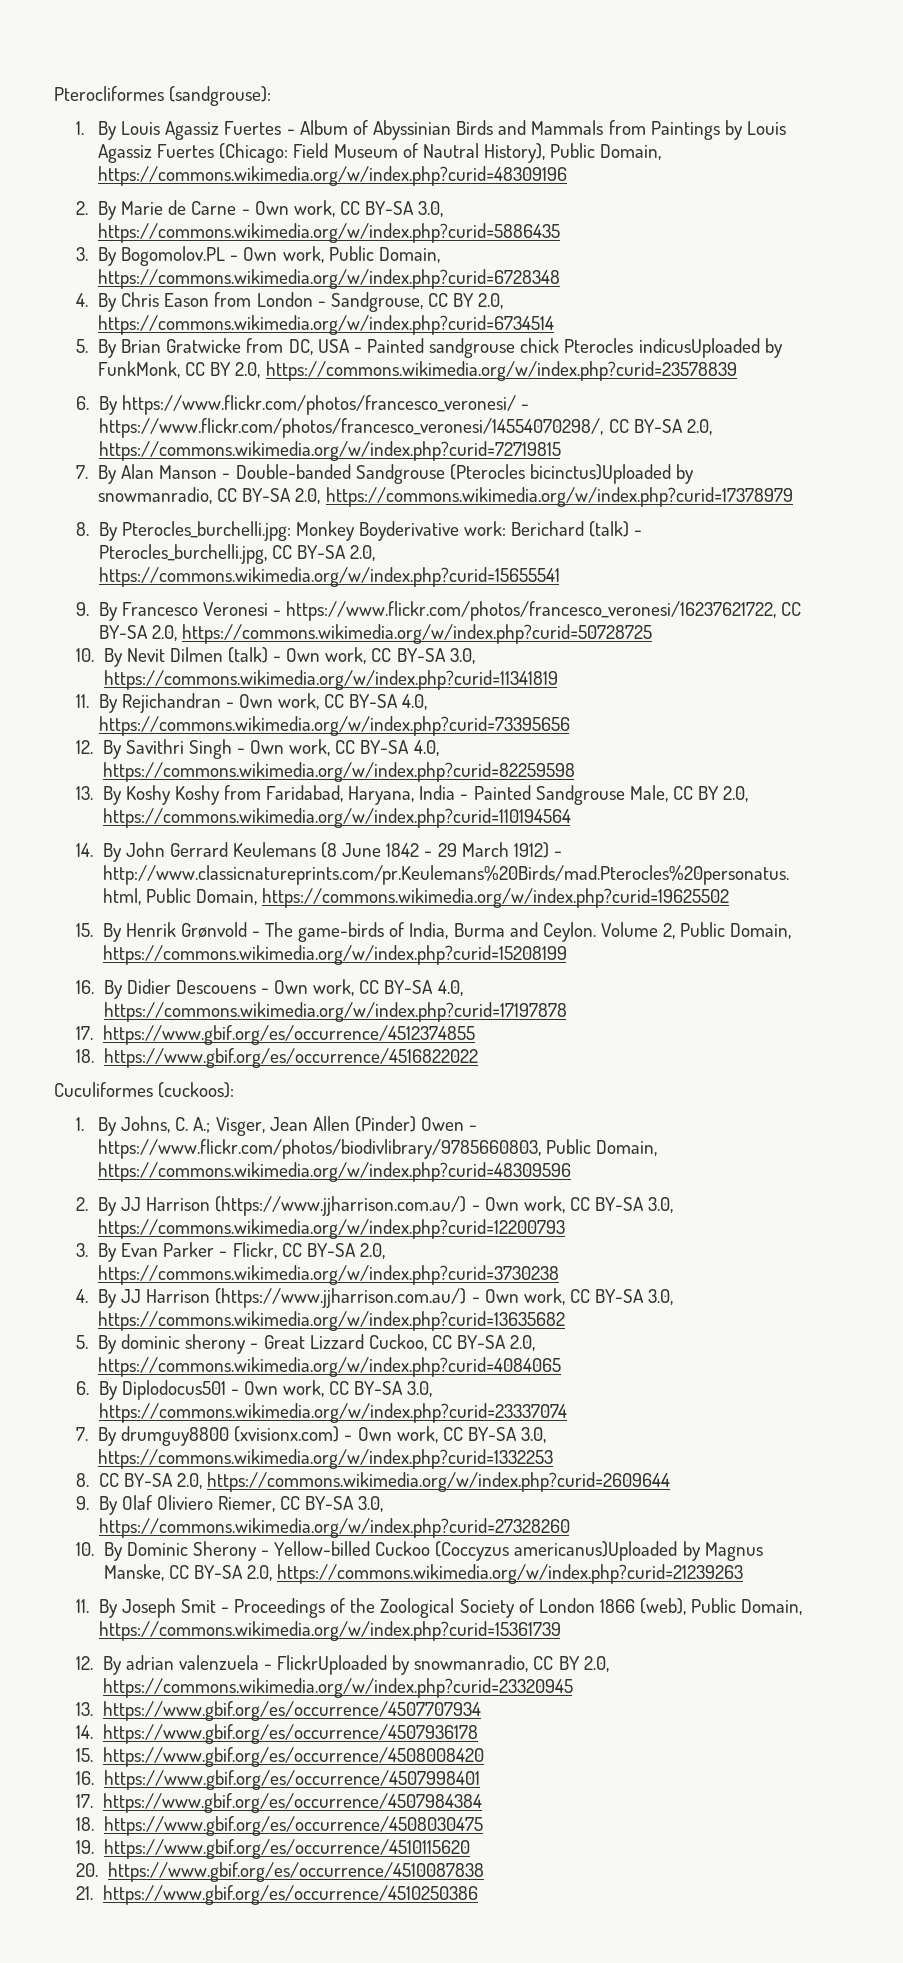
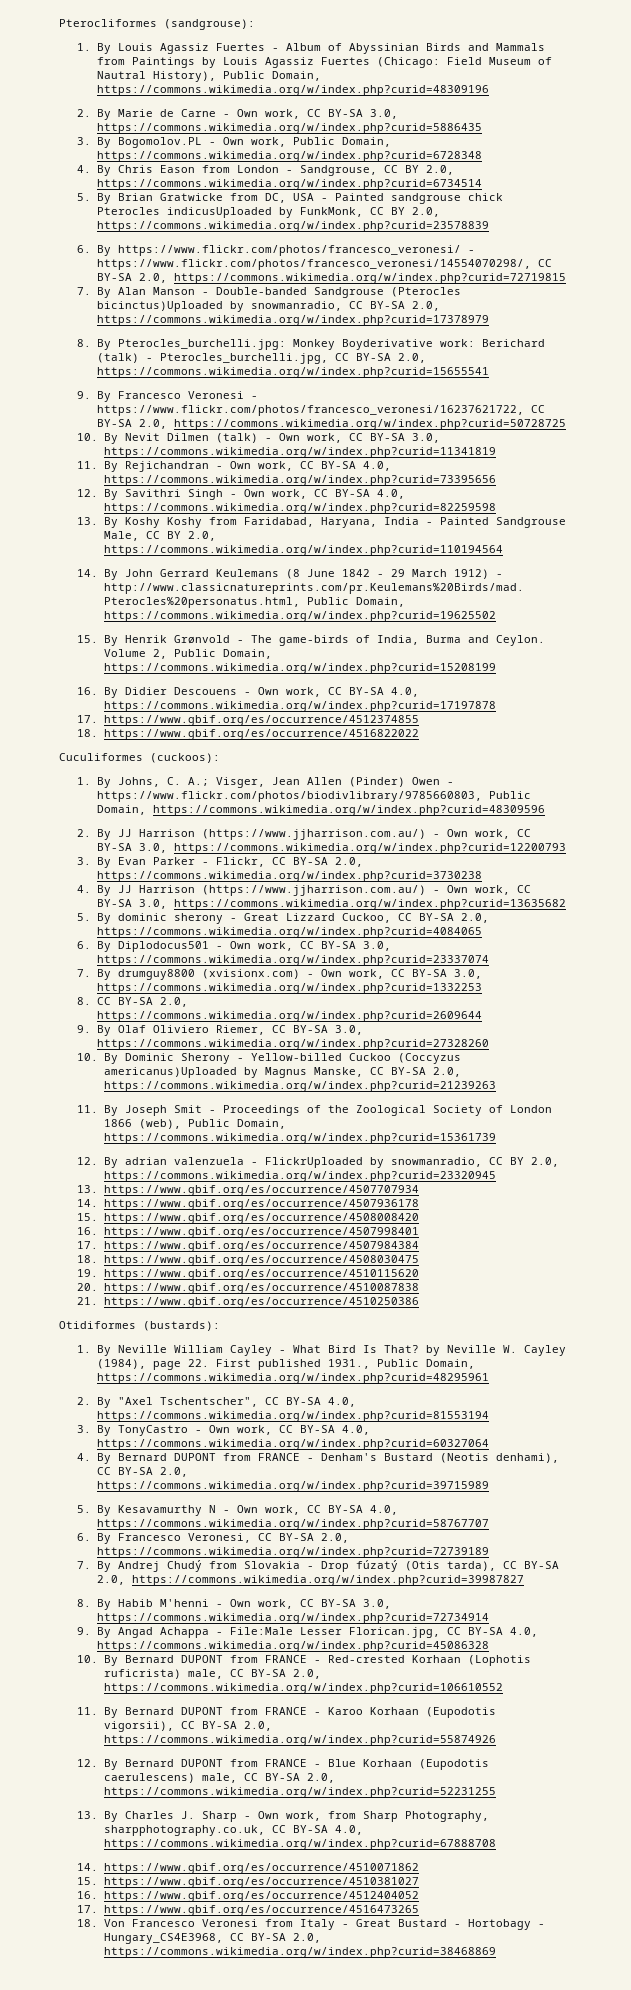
(479, 1895) none -> [59,1321,220,1331] [77,1345,566,1356] [96,1359,475,1370] [96,1373,489,1384] [77,1397,356,1408] [96,1411,489,1422] [77,1425,370,1436] [96,1439,489,1450] [77,1453,559,1464] [96,1467,188,1477] [96,1481,489,1492] [77,1505,398,1516] [96,1519,489,1530] [77,1533,349,1544] [96,1547,489,1558] [77,1560,559,1572] [96,1575,524,1586] [77,1599,391,1610] [96,1613,489,1624] [77,1627,538,1638] [96,1641,489,1652] [77,1655,531,1666] [103,1669,321,1679] [103,1683,503,1694] [77,1707,496,1718] [103,1721,272,1732] [103,1735,496,1746] [77,1759,489,1770] [103,1773,335,1783] [103,1787,496,1798] [77,1811,489,1822] [103,1825,363,1836] [103,1839,496,1850] [77,1863,419,1874] [77,1877,419,1888] [77,1891,419,1902] [77,1905,419,1916] [77,1919,545,1930] [103,1933,321,1944] [103,1947,496,1958] // Otidiformes (bustards): // 1. By Neville William Cayley - What Bird Is That? by Neville W. Cayley (1984), page 22. First published 1931., Public Domain, https://commons.wikimedia.org/w/index.php?curid=48295961 // 2. By "Axel Tschentscher", CC BY-SA 4.0, https://commons.wikimedia.org/w/index.php?curid=81553194 // 3. By TonyCastro - Own work, CC BY-SA 4.0, https://commons.wikimedia.org/w/index.php?curid=60327064 // 4. By Bernard DUPONT from FRANCE - Denham's Bustard (Neotis denhami), CC BY-SA 2.0, https://commons.wikimedia.org/w/index.php?curid=39715989 // 5. By Kesavamurthy N - Own work, CC BY-SA 4.0, https://commons.wikimedia.org/w/index.php?curid=58767707 // 6. By Francesco Veronesi, CC BY-SA 2.0, https://commons.wikimedia.org/w/index.php?curid=72739189 // 7. By Andrej Chudý from Slovakia - Drop fúzatý (Otis tarda), CC BY-SA 2.0, https://commons.wikimedia.org/w/index.php?curid=39987827 // 8. By Habib M'henni - Own work, CC BY-SA 3.0, https://commons.wikimedia.org/w/index.php?curid=72734914 // 9. By Angad Achappa - File:Male Lesser Florican.jpg, CC BY-SA 4.0, https://commons.wikimedia.org/w/index.php?curid=45086328 // 10. By Bernard DUPONT from FRANCE - Red-crested Korhaan (Lophotis ruficrista) male, CC BY-SA 2.0, https://commons.wikimedia.org/w/index.php?curid=106610552 // 11. By Bernard DUPONT from FRANCE - Karoo Korhaan (Eupodotis vigorsii), CC BY-SA 2.0, https://commons.wikimedia.org/w/index.php?curid=55874926 // 12. By Bernard DUPONT from FRANCE - Blue Korhaan (Eupodotis caerulescens) male, CC BY-SA 2.0, https://commons.wikimedia.org/w/index.php?curid=52231255 // 13. By Charles J. Sharp - Own work, from Sharp Photography, sharpphotography.co.uk, CC BY-SA 4.0, https://commons.wikimedia.org/w/index.php?curid=67888708 // 14. https://www.gbif.org/es/occurrence/4510071862 // 15. https://www.gbif.org/es/occurrence/4510381027 // 16. https://www.gbif.org/es/occurrence/4512404052 // 17. https://www.gbif.org/es/occurrence/4516473265 // 18. Von Francesco Veronesi from Italy - Great Bustard - Hortobagy - Hungary_CS4E3968, CC BY-SA 2.0, https://commons.wikimedia.org/w/index.php?curid=38468869

